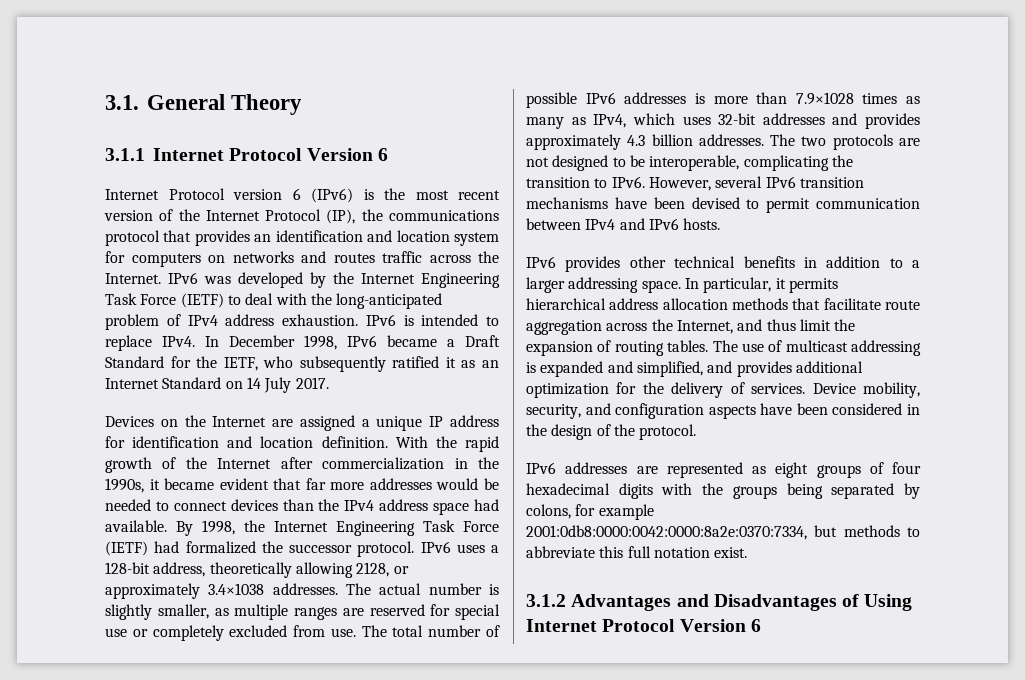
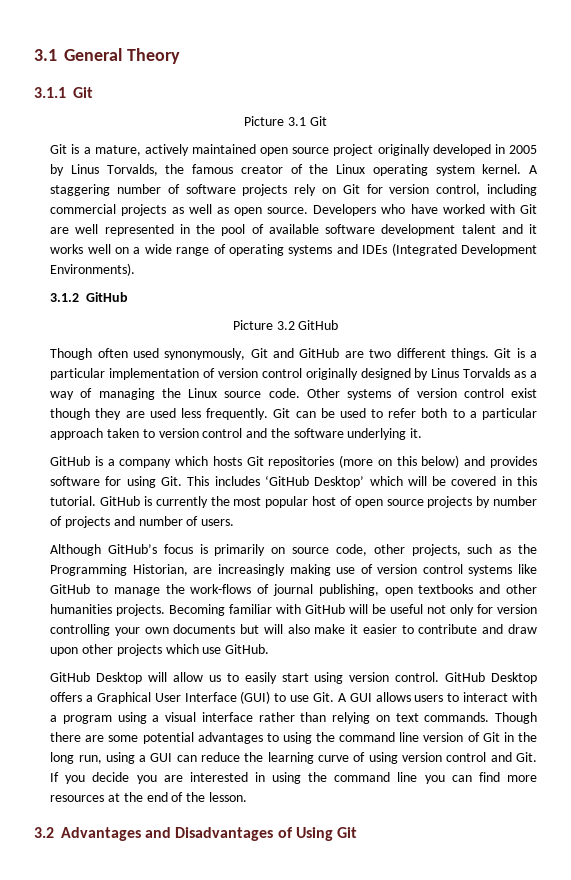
[105,95,139,110] 3.1. -> [34,49,57,61] 3.1
[153,148,388,161] [105,188,500,203] [104,209,499,224] [105,230,499,246] [105,251,499,267] [105,272,500,288] [105,293,443,309] [105,314,499,330] [105,335,500,351] [105,356,499,372] [105,377,329,393] [105,415,499,431] [105,436,500,452] [105,457,499,473] [105,478,499,493] [105,499,500,515] [105,520,499,536] [105,541,499,557] [105,562,409,578] [105,583,499,599] [105,604,500,620] [105,625,500,641] [526,92,920,108] [526,113,920,129] [526,134,920,150] [526,155,853,171] [526,176,864,191] [526,197,920,213] [526,218,721,230] [526,256,920,272] [526,277,838,293] [526,298,920,310] [526,319,856,335] [526,340,921,356] [526,361,863,377] [526,382,920,398] [526,403,920,419] [526,424,697,440] [526,462,921,478] [526,483,920,499] [526,504,654,520] [526,525,920,540] [526,546,748,558] [526,594,566,607] Internet Protocol Version 6 // Internet Protocol version 6 (IPv6) is the most recent version of the Internet Protocol (IP), the communications protocol that provides an identification and location system for computers on networks and routes traffic across the Internet. IPv6 was developed by the Internet Engineering Task Force (IETF) to deal with the long-anticipated problem of IPv4 address exhaustion. IPv6 is intended to replace IPv4. In December 1998, IPv6 became a Draft Standard for the IETF, who subsequently ratified it as an Internet Standard on 14 July 2017. // Devices on the Internet are assigned a unique IP address for identification and location definition. With the rapid growth of the Internet after commercialization in the 1990s, it became evident that far more addresses would be needed to connect devices than the IPv4 address space had available. By 1998, the Internet Engineering Task Force (IETF) had formalized the successor protocol. IPv6 uses a 128-bit address, theoretically allowing 2128, or approximately 3.4×1038 addresses. The actual number is slightly smaller, as multiple ranges are reserved for special use or completely excluded from use. The total number of possible IPv6 addresses is more than 7.9×1028 times as many as IPv4, which uses 32-bit addresses and provides approximately 4.3 billion addresses. The two protocols are not designed to be interoperable, complicating the transition to IPv6. However, several IPv6 transition mechanisms have been devised to permit communication between IPv4 and IPv6 hosts. // IPv6 provides other technical benefits in addition to a larger addressing space. In particular, it permits hierarchical address allocation methods that facilitate route aggregation across the Internet, and thus limit the expansion of routing tables. The use of multicast addressing is expanded and simplified, and provides additional optimization for the delivery of services. Device mobility, security, and configuration aspects have been considered in the design of the protocol. // IPv6 addresses are represented as eight groups of four hexadecimal digits with the groups being separated by colons, for example 2001:0db8:0000:0042:0000:8a2e:0370:7334, but methods to abbreviate this full notation exist. // 3.1.2 -> [73,87,93,98] [244,116,327,126] [50,144,537,156] [50,164,538,176] [50,184,537,196] [50,204,537,216] [50,224,537,236] [50,243,537,256] [50,263,136,276] [50,292,129,302] [232,320,339,330] [50,348,538,360] [50,368,537,380] [50,388,537,400] [50,408,538,420] [50,428,423,440] [50,455,537,468] [50,475,537,488] [50,496,537,508] [50,516,235,528] [50,544,538,556] [50,564,538,576] [50,584,537,596] [50,604,537,616] [50,624,537,636] [50,644,270,656] [50,672,537,684] [50,691,537,704] [50,712,537,724] [50,732,538,744] [50,752,538,764] [50,772,538,784] [50,792,247,802] [34,827,54,838] Git // Picture 3.1 Git // Git is a mature, actively maintained open source project originally developed in 2005 by Linus Torvalds, the famous creator of the Linux operating system kernel. A staggering number of software projects rely on Git for version control, including commercial projects as well as open source. Developers who have worked with Git are well represented in the pool of available software development talent and it works well on a wide range of operating systems and IDEs (Integrated Development Environments). // 3.1.2 GitHub // Picture 3.2 GitHub // Though often used synonymously, Git and GitHub are two different things. Git is a particular implementation of version control originally designed by Linus Torvalds as a way of managing the Linux source code. Other systems of version control exist though they are used less frequently. Git can be used to refer both to a particular approach taken to version control and the software underlying it. // GitHub is a company which hosts Git repositories (more on this below) and provides software for using Git. This includes ‘GitHub Desktop’ which will be covered in this tutorial. GitHub is currently the most popular host of open source projects by number of projects and number of users. // Although GitHub’s focus is primarily on source code, other projects, such as the Programming Historian, are increasingly making use of version control systems like GitHub to manage the work-flows of journal publishing, open textbooks and other humanities projects. Becoming familiar with GitHub will be useful not only for version controlling your own documents but will also make it easier to contribute and draw upon other projects which use GitHub. // GitHub Desktop will allow us to easily start using version control. GitHub Desktop offers a Graphical User Interface (GUI) to use Git. A GUI allows users to interact with a program using a visual interface rather than relying on text commands. Though there are some potential advantages to using the command line version of Git in the long run, using a GUI can reduce the learning curve of using version control and Git. If you decide you are interested in using the command line you can find more resources at the end of the lesson. // 3.2
[526,619,761,632] Internet Protocol Version 6 -> [336,827,357,838] Git

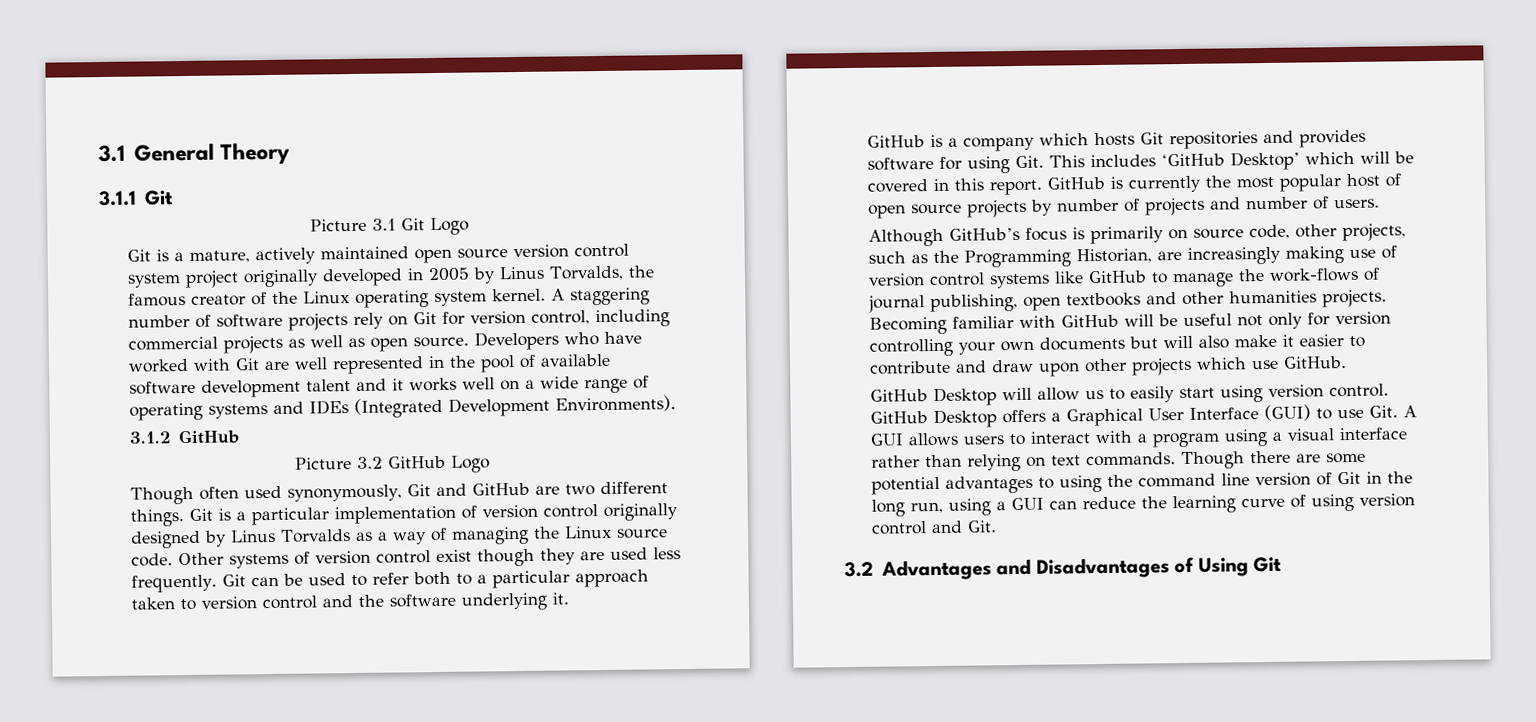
(327, 121) none -> [430,217,469,236] Logo
(330, 150) none -> [512,243,629,259] [126,273,181,288] version control system
(339, 325) none -> [451,455,490,473] Logo
[339,455,460,468] (more on this below) -> (1258, 140) none
[50,496,97,506] tutorial. -> [988,179,1043,196] report.
[50,772,538,784] [50,792,247,802] If you decide you are interested in using the command line you can find more resources at the end of the lesson. -> (997, 526) none

